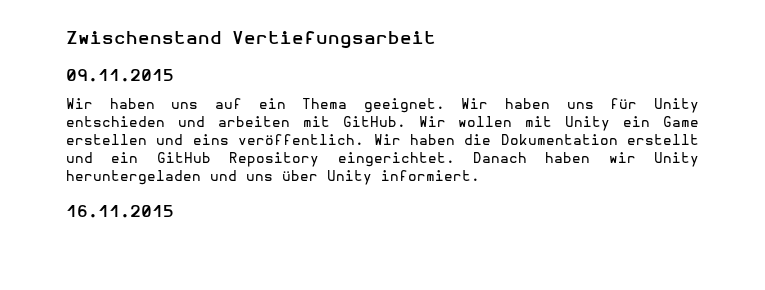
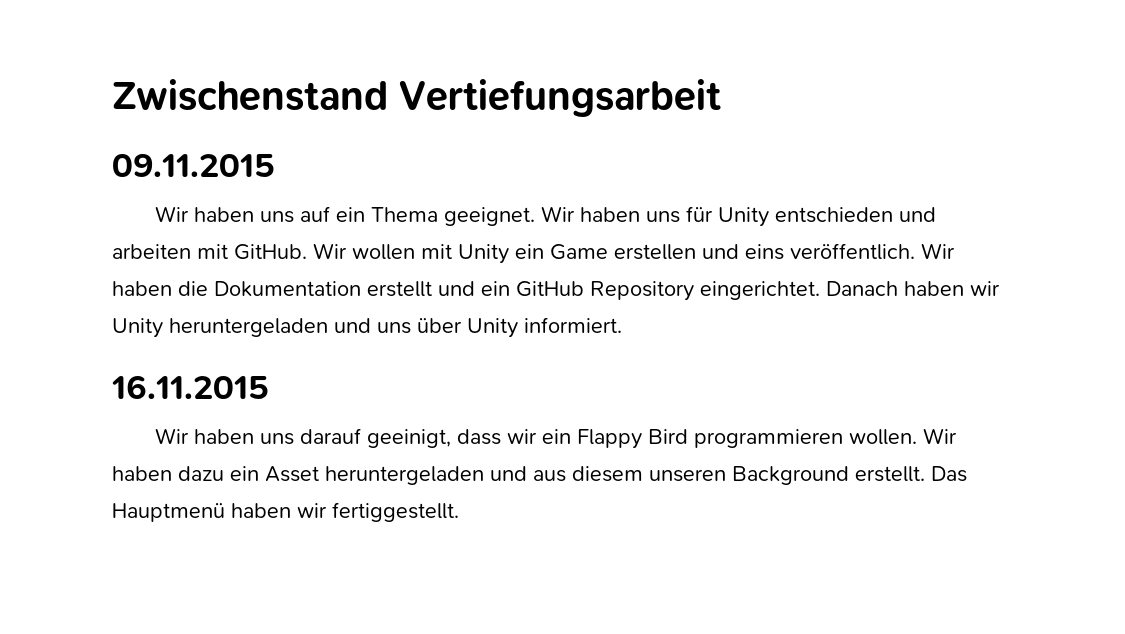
(174, 211) none -> [154,428,957,449] [112,466,967,485] [112,502,459,522] // Wir haben uns darauf geeinigt, dass wir ein Flappy Bird programmieren wollen. Wir haben dazu ein Asset heruntergeladen und aus diesem unseren Background erstellt. Das Hauptmenü haben wir fertiggestellt.

